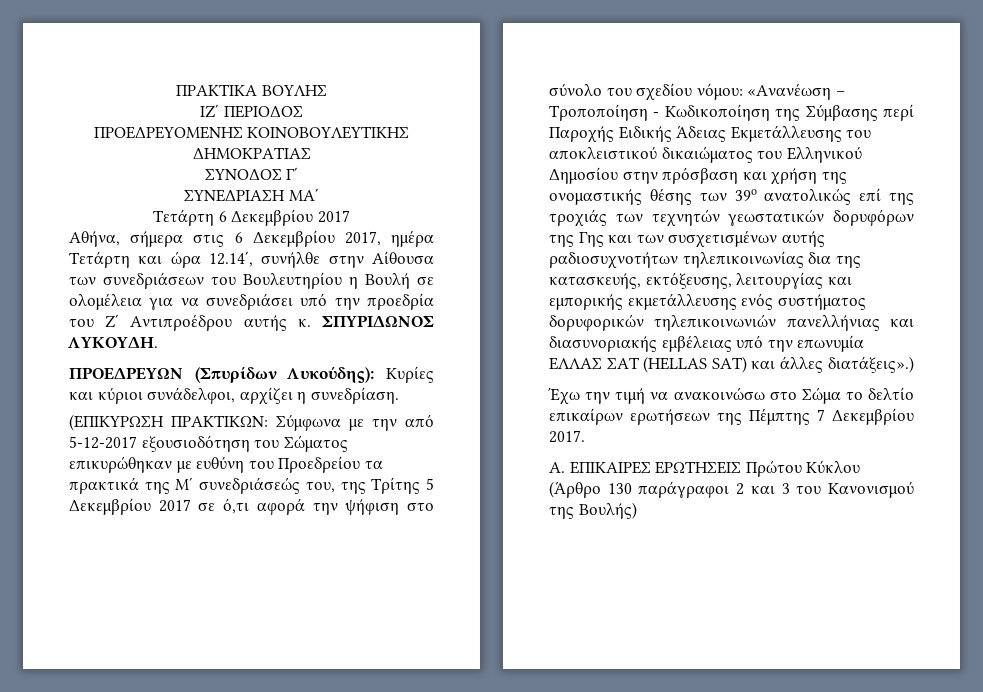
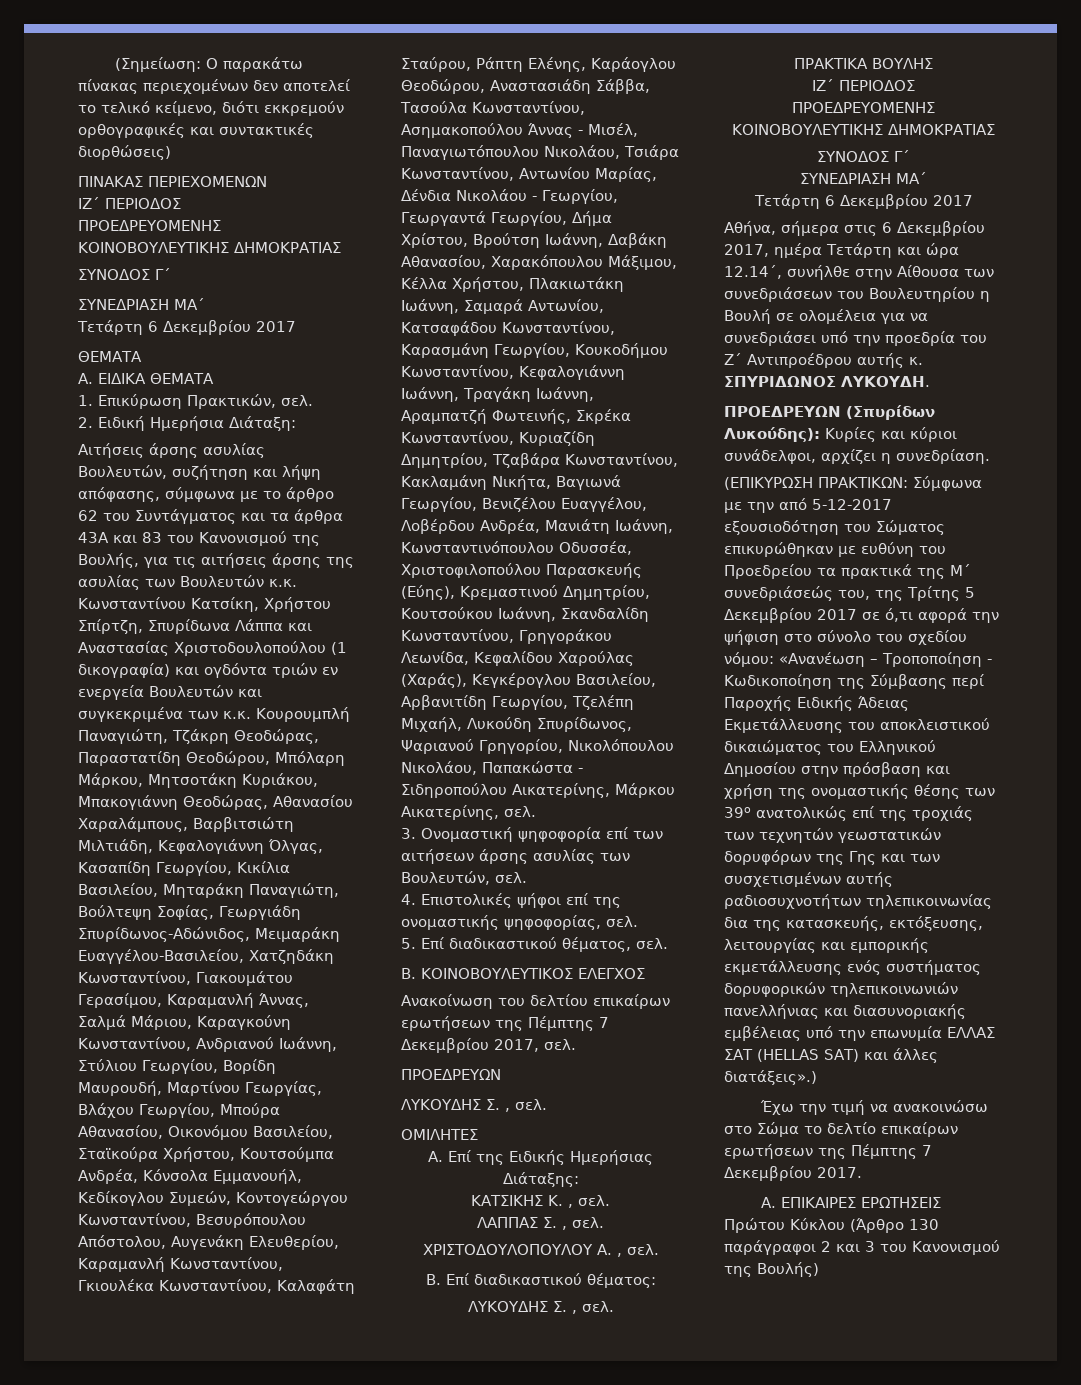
(176, 90) none -> [115,57,304,72] [78,79,350,94] [78,101,344,116] [78,123,314,138] [78,145,171,160] [78,176,267,187] [78,197,181,209] [78,220,221,231] [78,242,341,253] [78,268,171,280] [78,298,205,310] [77,320,296,335] [78,351,142,362] [78,373,214,384] [78,394,313,409] [78,416,296,431] [78,443,265,458] [78,465,321,480] [78,487,334,502] [78,509,343,524] [78,531,320,546] [78,553,354,568] [78,575,297,590] [78,597,331,612] [78,619,312,634] [78,641,347,656] [78,663,338,678] [78,685,262,700] [78,707,350,722] [78,729,319,744] [78,751,345,766] [78,773,318,788] [78,795,353,810] [78,817,294,832] [78,839,323,854] [78,861,290,876] [78,883,339,898] [78,905,301,920] [78,927,340,942] [78,949,334,964] [78,971,293,986] [78,993,309,1008] [78,1015,291,1030] [78,1037,337,1052] [78,1059,276,1074] [78,1081,322,1096] [78,1103,280,1118] [78,1125,333,1140] [78,1147,334,1162] [78,1169,302,1184] [78,1191,348,1206] [78,1213,306,1228] [78,1235,339,1250] [78,1257,283,1272] [78,1279,355,1294] [401,57,676,72] [401,79,650,94] [400,101,585,115] [401,123,638,138] [401,145,679,160] [401,167,657,182] [401,189,618,204] [401,211,612,226] [401,233,667,248] [401,255,677,270] [401,277,624,292] [401,299,604,314] [401,321,615,336] [401,343,668,358] [401,365,625,380] [401,387,594,402] [401,409,631,424] [401,431,595,446] [401,453,678,468] [401,475,621,490] [401,497,647,512] [401,519,673,534] [401,541,632,555] [401,563,642,578] [401,585,650,600] [401,607,649,622] [401,629,612,644] [401,651,634,666] [401,673,656,688] [401,695,634,710] [401,717,632,732] [401,739,674,754] [401,761,583,775] [401,783,675,798] [401,805,536,820] [401,827,663,842] [401,849,630,864] [401,871,527,885] [401,893,621,908] [401,915,638,930] [401,937,668,952] [401,968,645,979] [401,994,670,1009] [401,1016,609,1031] [401,1038,576,1053] [401,1069,501,1080] [401,1099,547,1112] [401,1129,478,1140] [428,1150,653,1165] [502,1172,579,1187] [471,1195,610,1208] [477,1217,604,1230] [422,1244,659,1257] [425,1273,656,1288] [467,1301,614,1314] (Σημείωση: Ο παρακάτω πίνακας περιεχομένων δεν αποτελεί το τελικό κείμενο, διότι εκκρεμούν ορθογραφικές και συντακτικές διορθώσεις) // ΠΙΝΑΚΑΣ ΠΕΡΙΕΧΟΜΕΝΩΝ // ΙΖ΄ ΠΕΡΙΟΔΟΣ // ΠΡΟΕΔΡΕΥΟΜΕΝΗΣ ΚΟΙΝΟΒΟΥΛΕΥΤΙΚΗΣ ΔΗΜΟΚΡΑΤΙΑΣ // ΣΥΝΟΔΟΣ Γ΄ // ΣΥΝΕΔΡΙΑΣΗ ΜΑ΄ // Τετάρτη 6 Δεκεμβρίου 2017 // ΘΕΜΑΤΑ // Α. ΕΙΔΙΚΑ ΘΕΜΑΤΑ // 1. Επικύρωση Πρακτικών, σελ. // 2. Ειδική Ημερήσια Διάταξη: // Αιτήσεις άρσης ασυλίας Βουλευτών, συζήτηση και λήψη απόφασης, σύμφωνα με το άρθρο 62 του Συντάγματος και τα άρθρα 43Α και 83 του Κανονισμού της Βουλής, για τις αιτήσεις άρσης της ασυλίας των Βουλευτών κ.κ. Κωνσταντίνου Κατσίκη, Χρήστου Σπίρτζη, Σπυρίδωνα Λάππα και Αναστασίας Χριστοδουλοπούλου (1 δικογραφία) και ογδόντα τριών εν ενεργεία Βουλευτών και συγκεκριμένα των κ.κ. Κουρουμπλή Παναγιώτη, Τζάκρη Θεοδώρας, Παραστατίδη Θεοδώρου, Μπόλαρη Μάρκου, Μητσοτάκη Κυριάκου, Μπακογιάννη Θεοδώρας, Αθανασίου Χαραλάμπους, Βαρβιτσιώτη Μιλτιάδη, Κεφαλογιάννη Όλγας, Κασαπίδη Γεωργίου, Κικίλια Βασιλείου, Μηταράκη Παναγιώτη, Βούλτεψη Σοφίας, Γεωργιάδη Σπυρίδωνος-Αδώνιδος, Μειμαράκη Ευαγγέλου-Βασιλείου, Χατζηδάκη Κωνσταντίνου, Γιακουμάτου Γερασίμου, Καραμανλή Άννας, Σαλμά Μάριου, Καραγκούνη Κωνσταντίνου, Ανδριανού Ιωάννη, Στύλιου Γεωργίου, Βορίδη Μαυρουδή, Μαρτίνου Γεωργίας, Βλάχου Γεωργίου, Μπούρα Αθανασίου, Οικονόμου Βασιλείου, Σταϊκούρα Χρήστου, Κουτσούμπα Ανδρέα, Κόνσολα Εμμανουήλ, Κεδίκογλου Συμεών, Κοντογεώργου Κωνσταντίνου, Βεσυρόπουλου Απόστολου, Αυγενάκη Ελευθερίου, Καραμανλή Κωνσταντίνου, Γκιουλέκα Κωνσταντίνου, Καλαφάτη Σταύρου, Ράπτη Ελένης, Καράογλου Θεοδώρου, Αναστασιάδη Σάββα, Τασούλα Κωνσταντίνου, Ασημακοπούλου Άννας - Μισέλ, Παναγιωτόπουλου Νικολάου, Τσιάρα Κωνσταντίνου, Αντωνίου Μαρίας, Δένδια Νικολάου - Γεωργίου, Γεωργαντά Γεωργίου, Δήμα Χρίστου, Βρούτση Ιωάννη, Δαβάκη Αθανασίου, Χαρακόπουλου Μάξιμου, Κέλλα Χρήστου, Πλακιωτάκη Ιωάννη, Σαμαρά Αντωνίου, Κατσαφάδου Κωνσταντίνου, Καρασμάνη Γεωργίου, Κουκοδήμου Κωνσταντίνου, Κεφαλογιάννη Ιωάννη, Τραγάκη Ιωάννη, Αραμπατζή Φωτεινής, Σκρέκα Κωνσταντίνου, Κυριαζίδη Δημητρίου, Τζαβάρα Κωνσταντίνου, Κακλαμάνη Νικήτα, Βαγιωνά Γεωργίου, Βενιζέλου Ευαγγέλου, Λοβέρδου Ανδρέα, Μανιάτη Ιωάννη, Κωνσταντινόπουλου Οδυσσέα, Χριστοφιλοπούλου Παρασκευής (Εύης), Κρεμαστινού Δημητρίου, Κουτσούκου Ιωάννη, Σκανδαλίδη Κωνσταντίνου, Γρηγοράκου Λεωνίδα, Κεφαλίδου Χαρούλας (Χαράς), Κεγκέρογλου Βασιλείου, Αρβανιτίδη Γεωργίου, Τζελέπη Μιχαήλ, Λυκούδη Σπυρίδωνος, Ψαριανού Γρηγορίου, Νικολόπουλου Νικολάου, Παπακώστα - Σιδηροπούλου Αικατερίνης, Μάρκου Αικατερίνης, σελ. // 3. Ονομαστική ψηφοφορία επί των αιτήσεων άρσης ασυλίας των Βουλευτών, σελ. // 4. Επιστολικές ψήφοι επί της ονομαστικής ψηφοφορίας, σελ. // 5. Επί διαδικαστικού θέματος, σελ. // Β. ΚΟΙΝΟΒΟΥΛΕΥΤΙΚΟΣ ΕΛΕΓΧΟΣ // Ανακοίνωση του δελτίου επικαίρων ερωτήσεων της Πέμπτης 7 Δεκεμβρίου 2017, σελ. // ΠΡΟΕΔΡΕΥΩΝ // ΛΥΚΟΥΔΗΣ Σ. , σελ. // ΟΜΙΛΗΤΕΣ // Α. Επί της Ειδικής Ημερήσιας Διάταξης: // ΚΑΤΣΙΚΗΣ Κ. , σελ. // ΛΑΠΠΑΣ Σ. , σελ. // ΧΡΙΣΤΟΔΟΥΛΟΠΟΥΛΟΥ Α. , σελ. // Β. Επί διαδικαστικού θέματος: // ΛΥΚΟΥΔΗΣ Σ. , σελ. //

